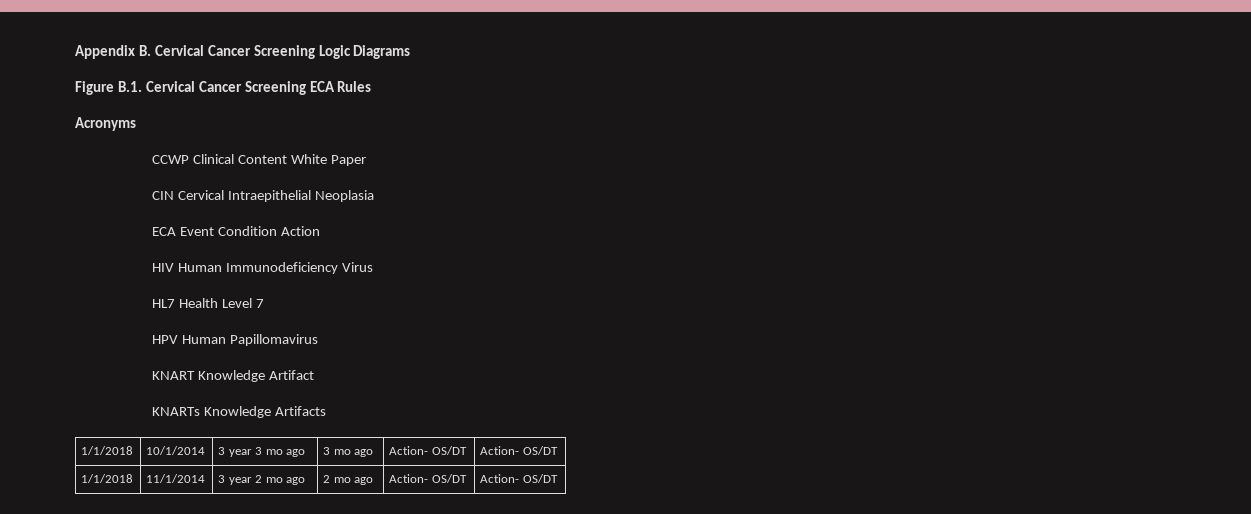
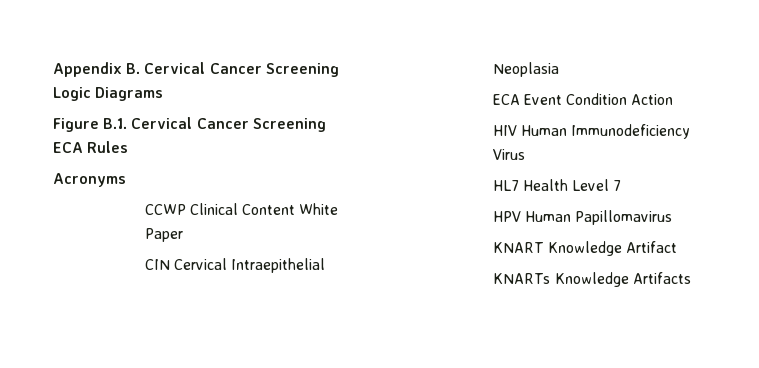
[81,446,134,455] [146,446,206,455] [218,447,306,457] [323,447,374,457] [389,446,467,455] [480,446,558,455] [81,474,134,483] [146,474,206,483] [218,475,306,485] [323,475,374,485] [389,474,467,483] [480,474,558,483] // 1/1/2018 | 10/1/2014 | 3 year 3 mo ago | 3 mo ago | Action- OS/DT | Action- OS/DT // 1/1/2018 | 11/1/2014 | 3 year 2 mo ago | 2 mo ago | Action- OS/DT | Action- OS/DT -> (691, 278) none

